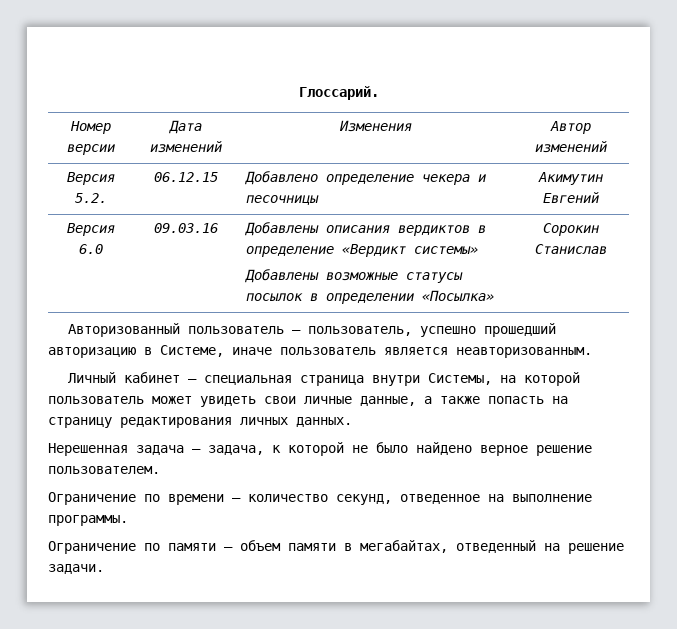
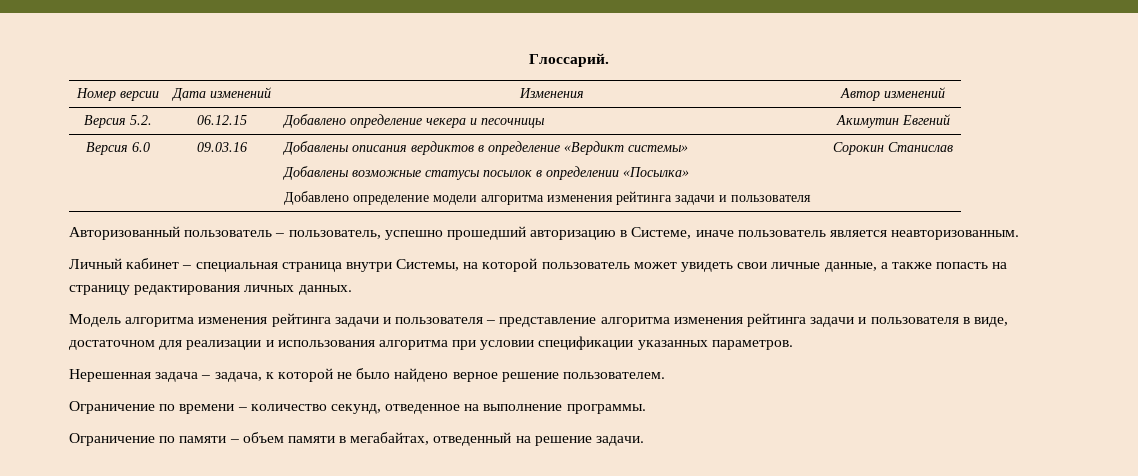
(495, 295) none -> [284,191,812,205] // Добавлено определение модели алгоритма изменения рейтинга задачи и пользователя
(352, 422) none -> [69,313,1008,327] [69,336,793,350] // Модель алгоритма изменения рейтинга задачи и пользователя – представление алгоритма изменения рейтинга задачи и пользователя в виде, достаточном для реализации и использования алгоритма при условии спецификации указанных параметров.

